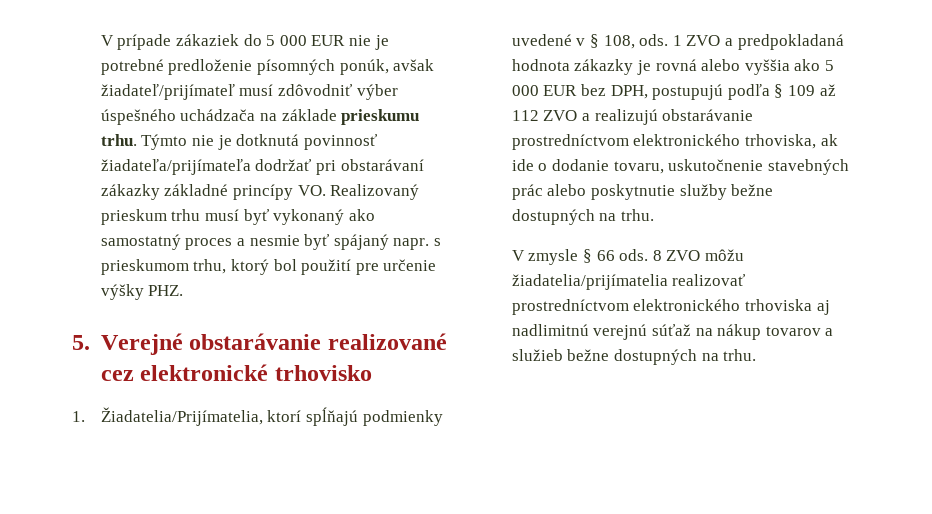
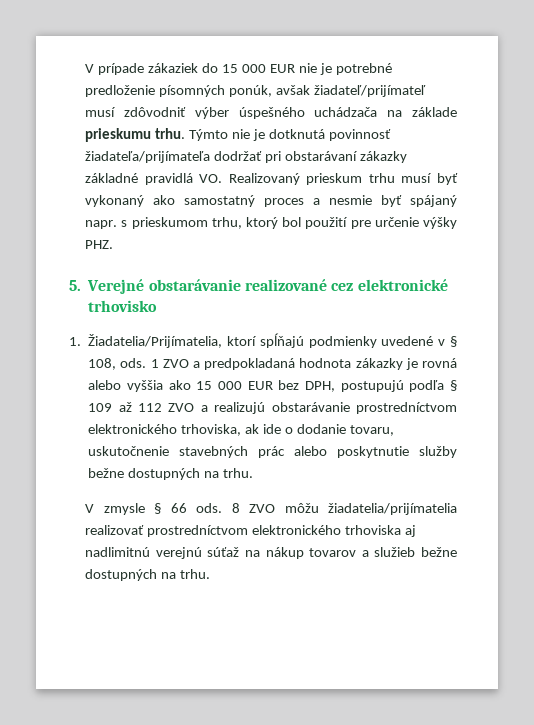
[266,35,276,46] 5 -> [221,64,238,73] 15
[233,184,294,200] princípy -> [144,173,193,185] pravidlá
[824,60,834,71] 5 -> [196,381,213,390] 15

